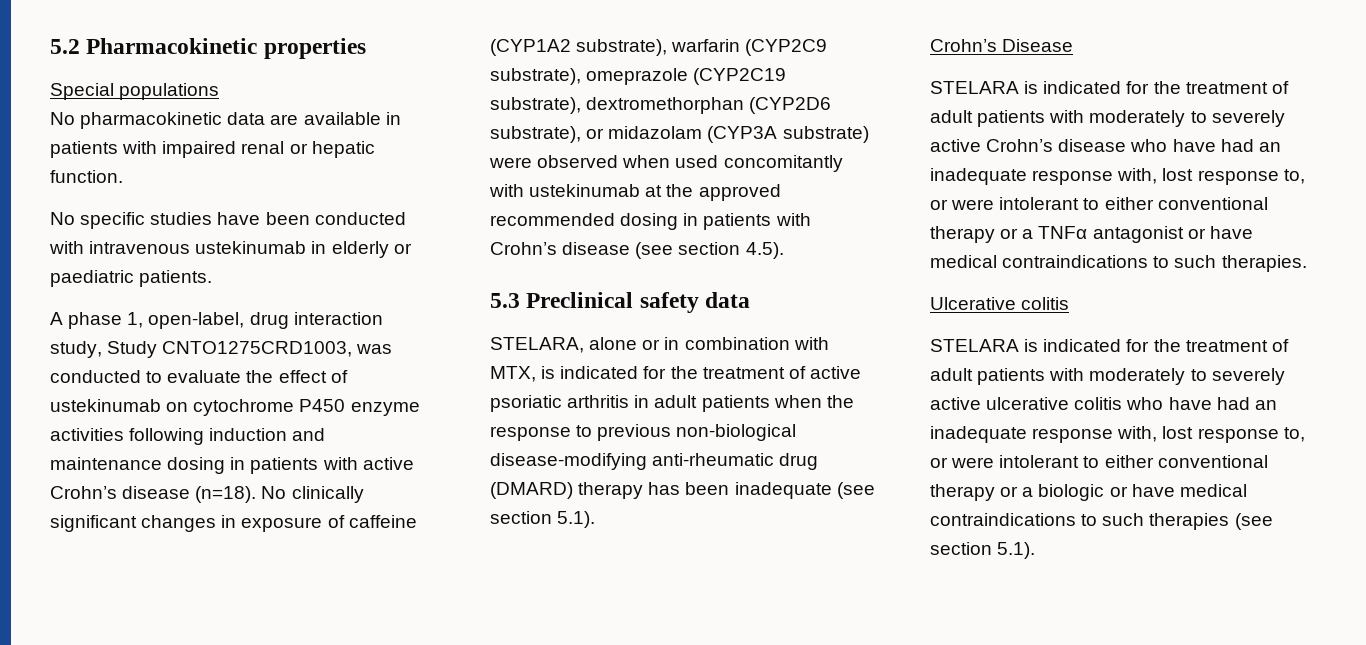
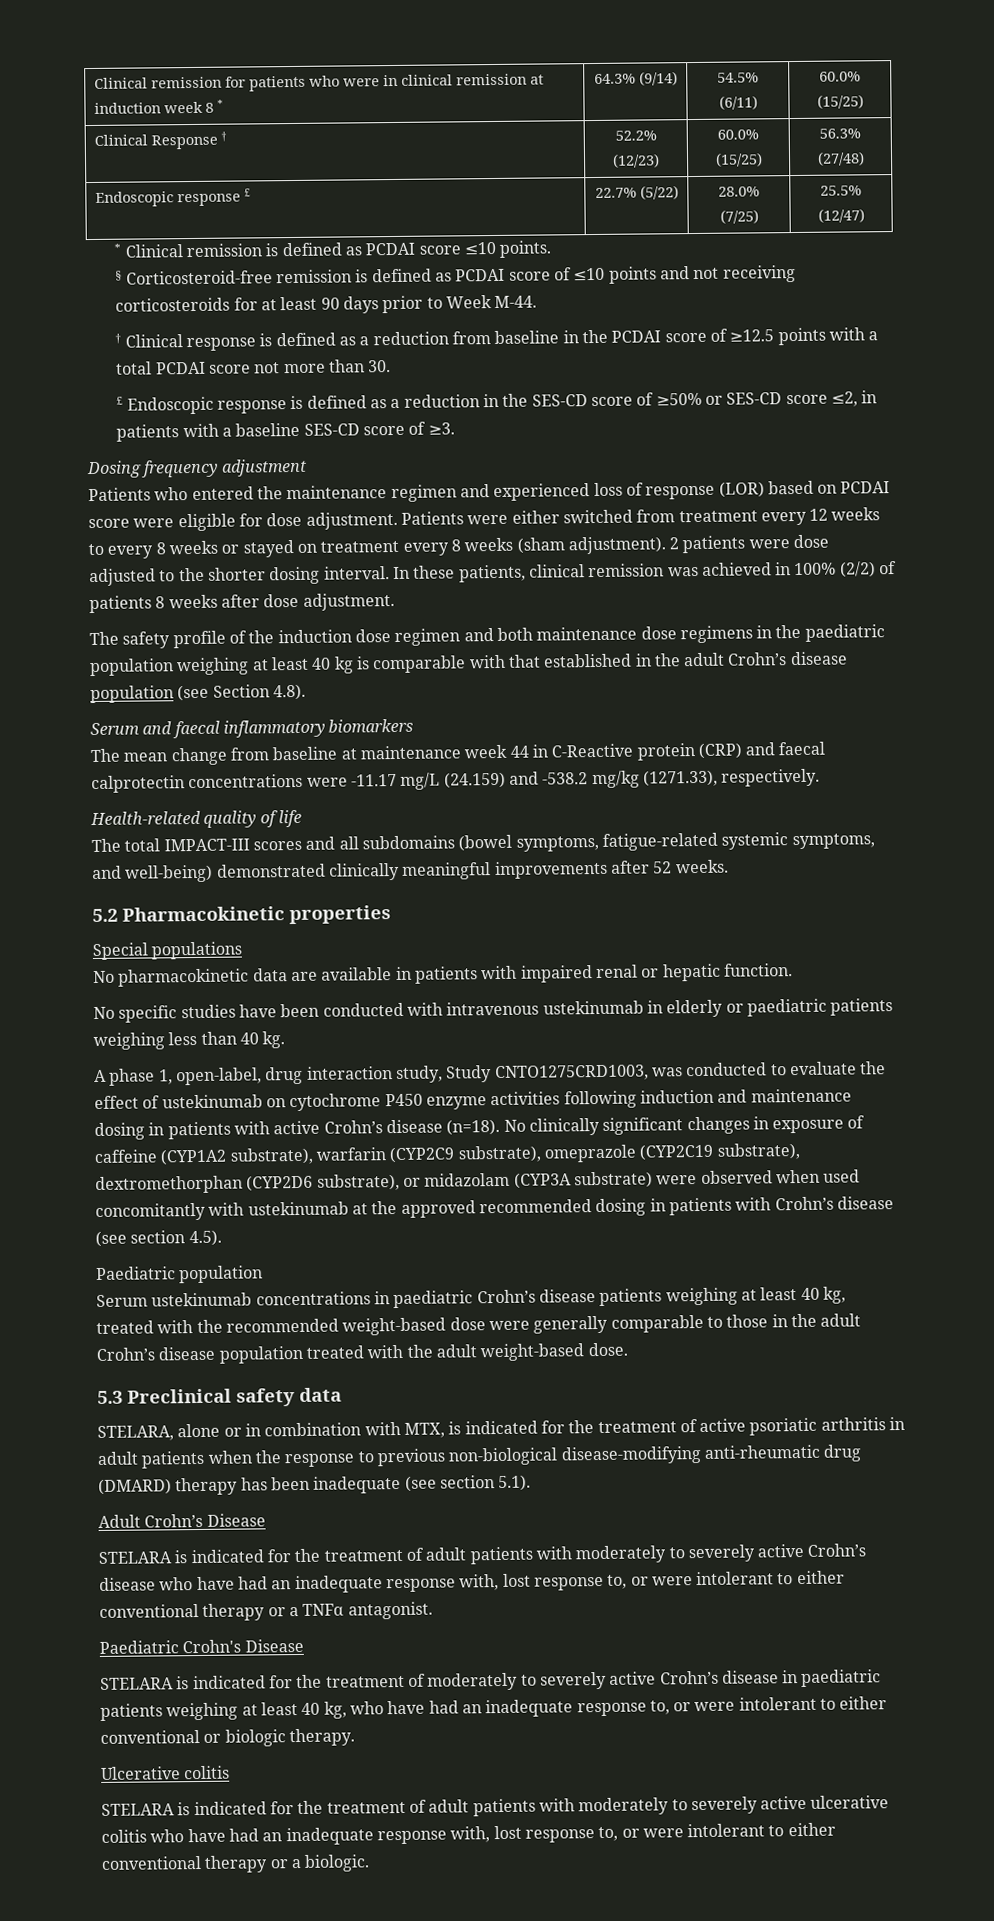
(50, 46) none -> [94,73,545,92] [94,99,224,114] [593,71,678,86] [717,72,759,83] [718,95,758,110] [819,71,861,82] [816,94,864,109] [94,131,228,150] [614,130,657,141] [612,153,660,168] [717,129,759,140] [714,152,763,167] [819,128,861,139] [816,151,865,166] [95,188,252,207] [594,185,679,200] [718,186,760,197] [719,209,759,224] [820,185,862,196] [817,208,865,223] [114,240,553,258] [115,265,796,285] [115,295,538,314] [115,327,879,352] [116,359,392,375] [116,390,878,415] [116,421,455,442] [87,458,307,479] [88,480,891,503] [88,507,881,532] [88,534,830,559] [89,561,898,587] [89,593,395,614] [89,624,885,649] [89,651,848,677] [90,683,306,704] [90,718,414,739] [90,741,826,766] [91,768,821,794] [90,809,302,828] [91,832,875,853] [92,859,729,883] Clinical remission for patients who were in clinical remission at induction week 8 * | 64.3% (9/14) | 54.5% (6/11) | 60.0% (15/25) // Clinical Response † | 52.2% (12/23) | 60.0% (15/25) | 56.3% (27/48) // Endoscopic response £ | 22.7% (5/22) | 28.0% (7/25) | 25.5% (12/47) // * Clinical remission is defined as PCDAI score ≤10 points. // § Corticosteroid-free remission is defined as PCDAI score of ≤10 points and not receiving corticosteroids for at least 90 days prior to Week M-44. // † Clinical response is defined as a reduction from baseline in the PCDAI score of ≥12.5 points with a total PCDAI score not more than 30. // £ Endoscopic response is defined as a reduction in the SES-CD score of ≥50% or SES-CD score ≤2, in patients with a baseline SES-CD score of ≥3. // Dosing frequency adjustment // Patients who entered the maintenance regimen and experienced loss of response (LOR) based on PCDAI score were eligible for dose adjustment. Patients were either switched from treatment every 12 weeks to every 8 weeks or stayed on treatment every 8 weeks (sham adjustment). 2 patients were dose adjusted to the shorter dosing interval. In these patients, clinical remission was achieved in 100% (2/2) of patients 8 weeks after dose adjustment. // The safety profile of the induction dose regimen and both maintenance dose regimens in the paediatric population weighing at least 40 kg is comparable with that established in the adult Crohn’s disease population (see Section 4.8). // Serum and faecal inflammatory biomarkers // The mean change from baseline at maintenance week 44 in C-Reactive protein (CRP) and faecal calprotectin concentrations were -11.17 mg/L (24.159) and -538.2 mg/kg (1271.33), respectively. // Health-related quality of life // The total IMPACT-III scores and all subdomains (bowel symptoms, fatigue-related systemic symptoms, and well-being) demonstrated clinically meaningful improvements after 52 weeks. //
[139,270,213,287] patients. -> [830,998,894,1016] [93,1031,286,1051] patients weighing less than 40 kg.
(784, 250) none -> [96,1265,264,1284] [96,1286,846,1309] [96,1313,862,1336] [96,1342,628,1364] // Paediatric population // Serum ustekinumab concentrations in paediatric Crohn’s disease patients weighing at least 40 kg, treated with the recommended weight-based dose were generally comparable to those in the adult Crohn’s disease population treated with the adult weight-based dose.
(596, 519) none -> [98,1514,141,1528] Adult
[1092,226,1253,243] [930,255,1307,272] antagonist or have medical contraindications to such therapies. -> [347,1601,433,1620] [99,1638,304,1654] [100,1669,882,1691] [100,1696,888,1721] [100,1728,355,1747] antagonist. // Paediatric Crohn's Disease // STELARA is indicated for the treatment of moderately to severely active Crohn’s disease in paediatric patients weighing at least 40 kg, who have had an inadequate response to, or were intolerant to either conventional or biologic therapy.
[1038,484,1247,501] [930,513,1273,530] [930,542,1036,559] biologic or have medical contraindications to such therapies (see section 5.1). -> [304,1854,371,1872] biologic.

